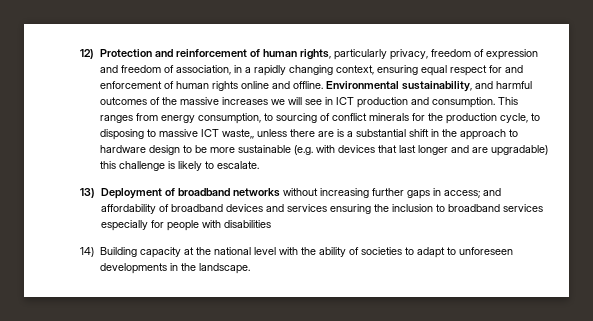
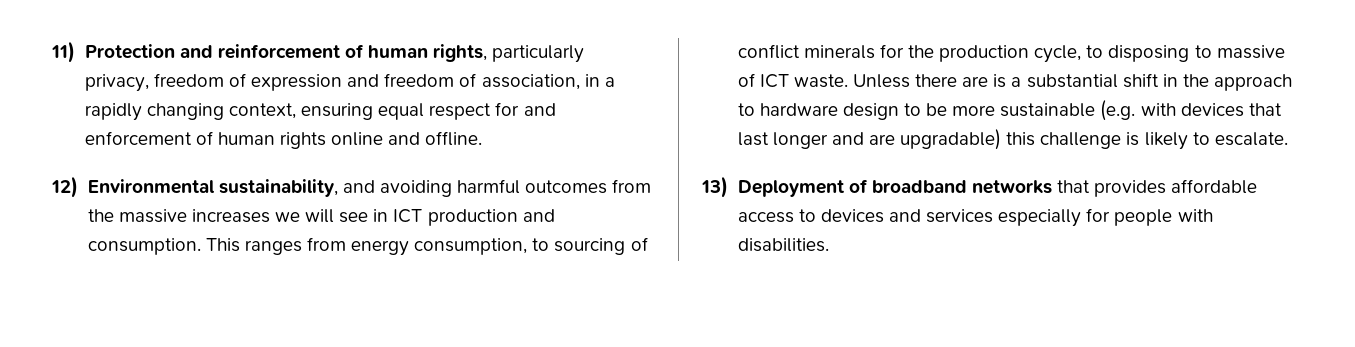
[80,49,94,59] 12) -> [51,41,75,63] 11)
(323, 85) none -> [51,176,78,198] // 12)
(493, 85) none -> [379,180,452,197] avoiding
[149,97,160,105] of -> [612,179,652,193] from
[200,129,287,139] ICT waste,, unless -> [737,73,910,88] of ICT waste. Unless
[282,188,501,199] [100,204,543,214] [100,220,271,231] [80,247,513,258] [99,263,250,274] without increasing further gaps in access; and affordability of broadband devices and services ensuring the inclusion to broadband services especially for people with disabilities // 14) Building capacity at the national level with the ability of societies to adapt to unforeseen developments in the landscape. -> [1057,179,1258,197] [737,208,1213,227] [737,238,829,252] that provides affordable access to devices and services especially for people with disabilities.

